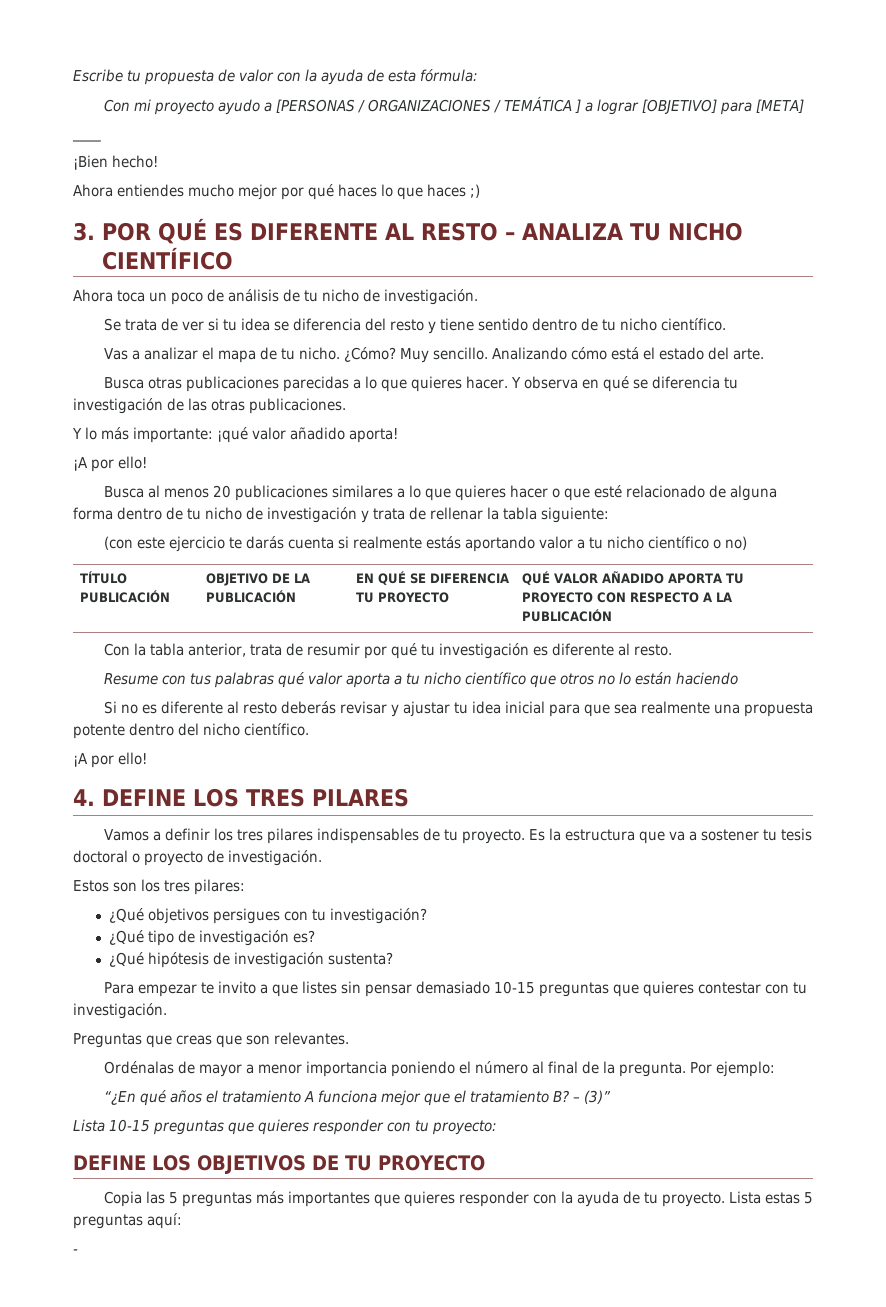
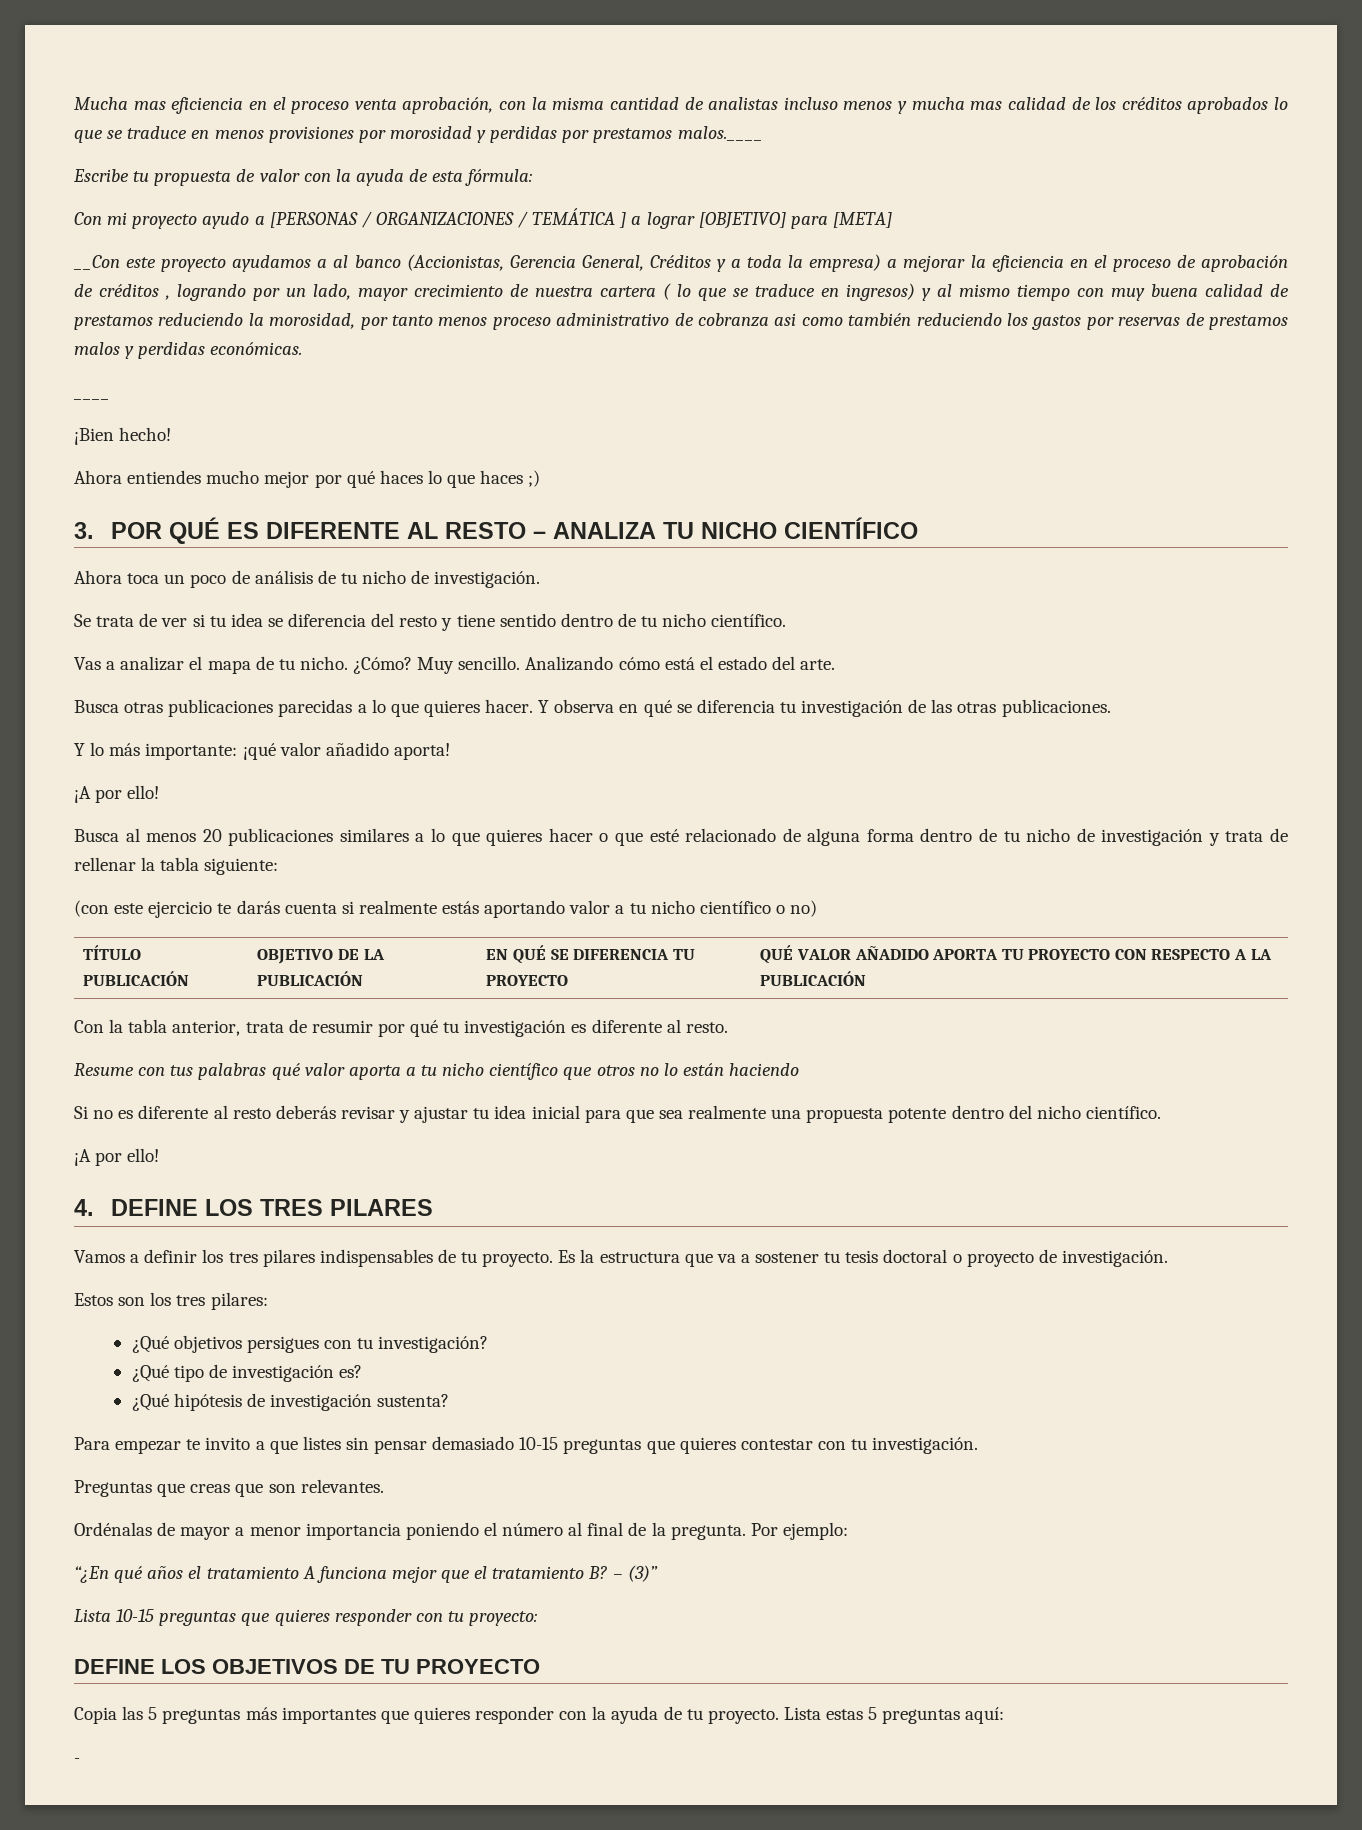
(73, 75) none -> [74,97,1288,114] [74,126,763,143] Mucha mas eficiencia en el proceso venta aprobación, con la misma cantidad de analistas incluso menos y mucha mas calidad de los créditos aprobados lo que se traduce en menos provisiones por morosidad y perdidas por prestamos malos.____ //
(804, 106) none -> [73,254,1289,272] [74,283,1289,301] [74,313,1288,330] [74,342,303,359] // __Con este proyecto ayudamos a al banco (Accionistas, Gerencia General, Créditos y a toda la empresa) a mejorar la eficiencia en el proceso de aprobación de créditos , logrando por un lado, mayor crecimiento de nuestra cartera ( lo que se traduce en ingresos) y al mismo tiempo con muy buena calidad de prestamos reduciendo la morosidad, por tanto menos proceso administrativo de cobranza asi como también reduciendo los gastos por reservas de prestamos malos y perdidas económicas.

